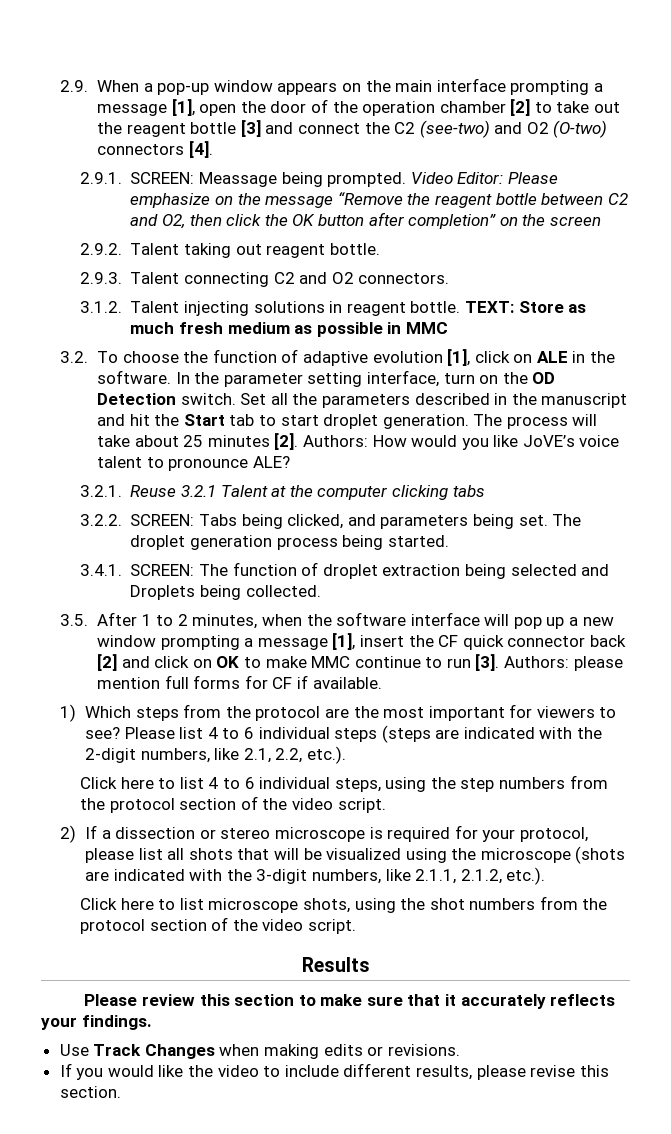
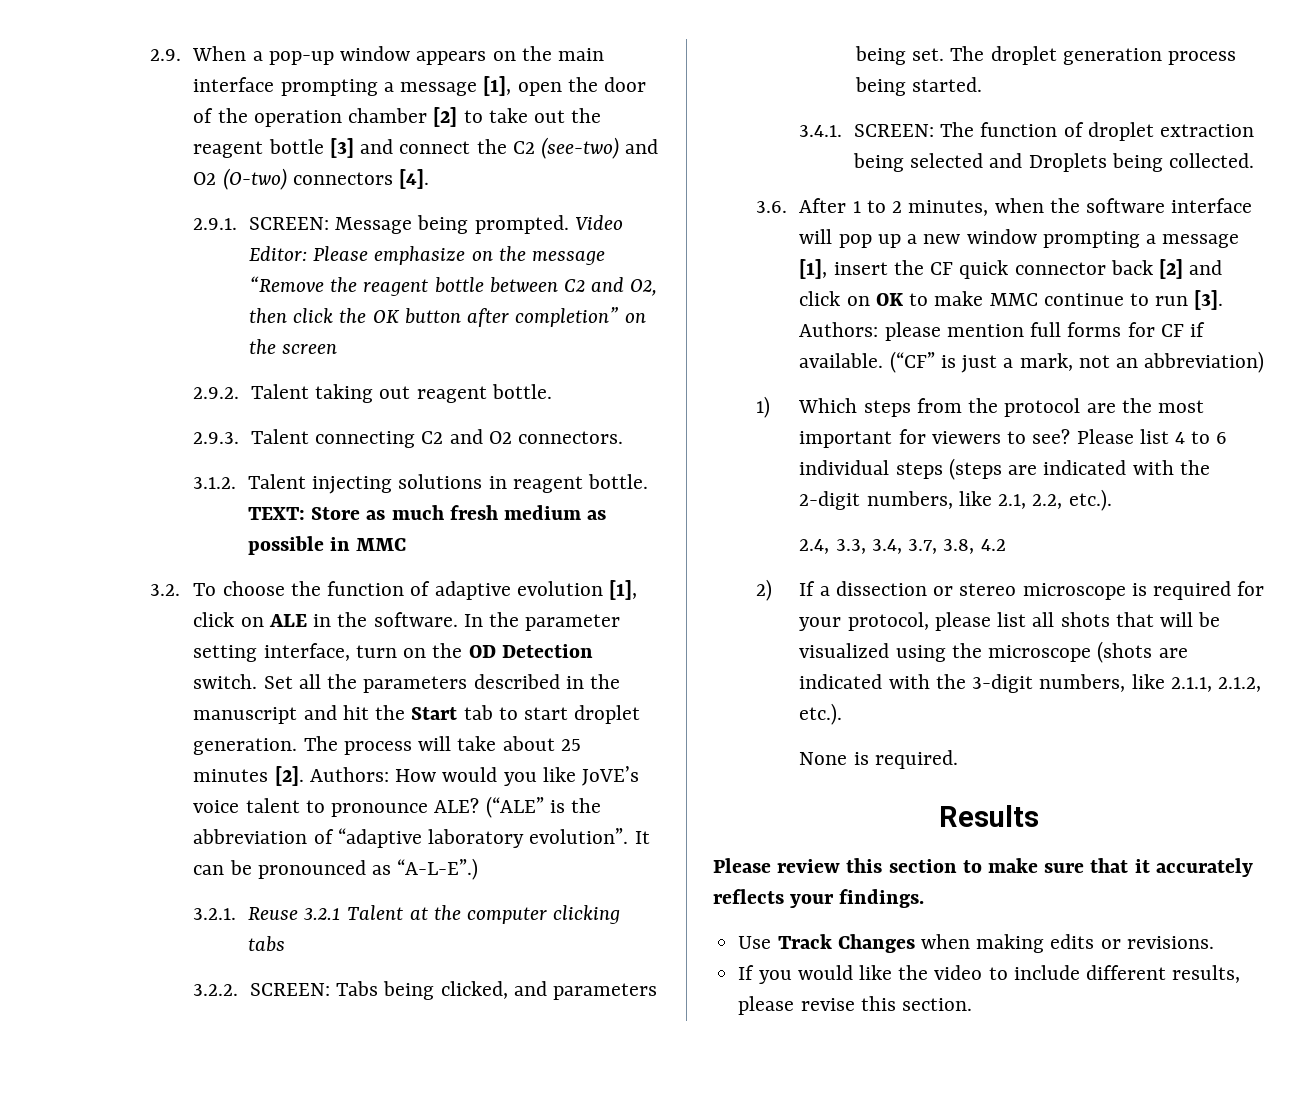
[199,172,278,187] Meassage -> [335,217,413,234] Message
(290, 462) none -> [485,796,601,818] [193,828,650,848] [193,858,479,880] (“ALE” is the abbreviation of “adaptive laboratory evolution”. It can be pronounced as “A-L-E”.)
[60,614,89,626] 3.5. -> [756,201,788,213] 3.6.
(382, 683) none -> [889,351,1265,373] (“CF” is just a mark, not an abbreviation)
[79,775,608,792] [79,796,386,813] Click here to list 4 to 6 individual steps, using the step numbers from the protocol section of the video script. -> [799,539,1006,554] 2.4, 3.3, 3.4, 3.7, 3.8, 4.2
[79,896,608,913] [79,917,356,934] Click here to list microscope shots, using the shot numbers from the protocol section of the video script. -> [799,750,958,769] None is required.

